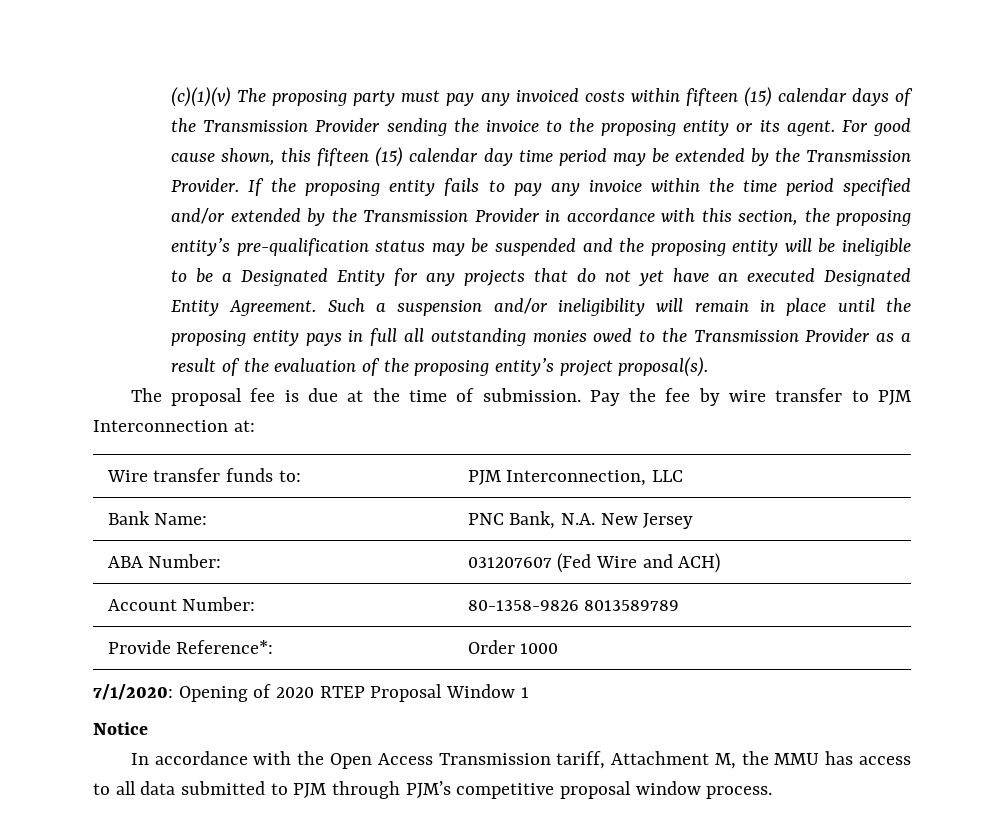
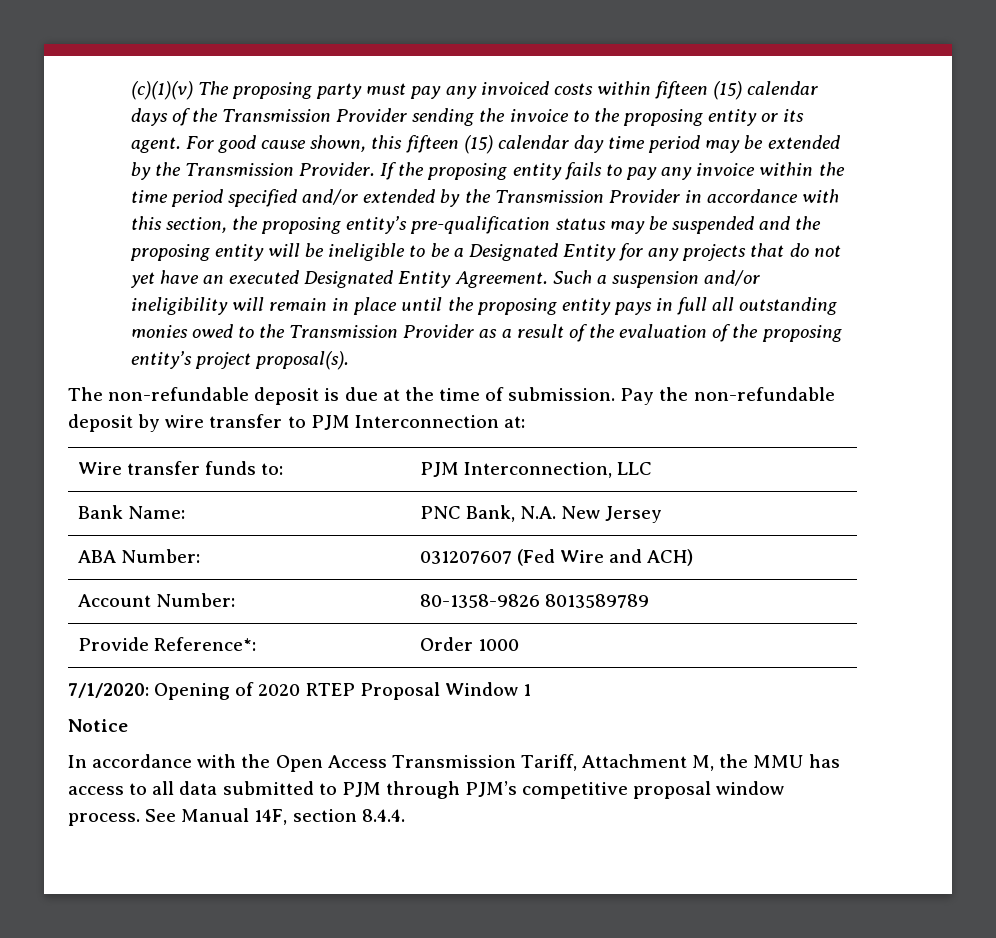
[171,388,276,406] proposal fee -> [108,387,320,405] non-refundable deposit
[665,388,691,402] fee -> [693,387,835,401] [68,414,133,432] non-refundable deposit
[556,751,606,769] tariff, -> [520,754,577,771] Tariff,
(773, 792) none -> [145,808,405,825] See Manual 14F, section 8.4.4.

